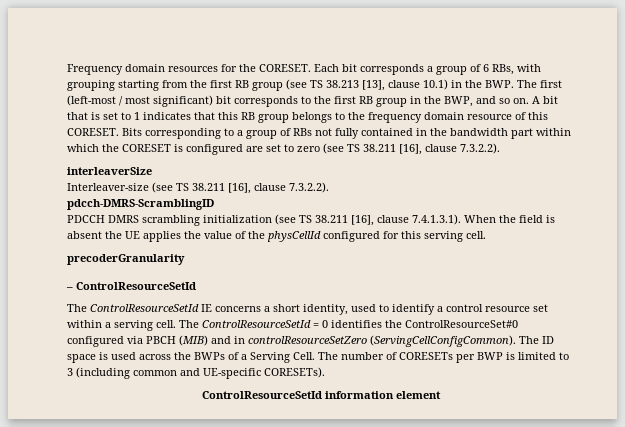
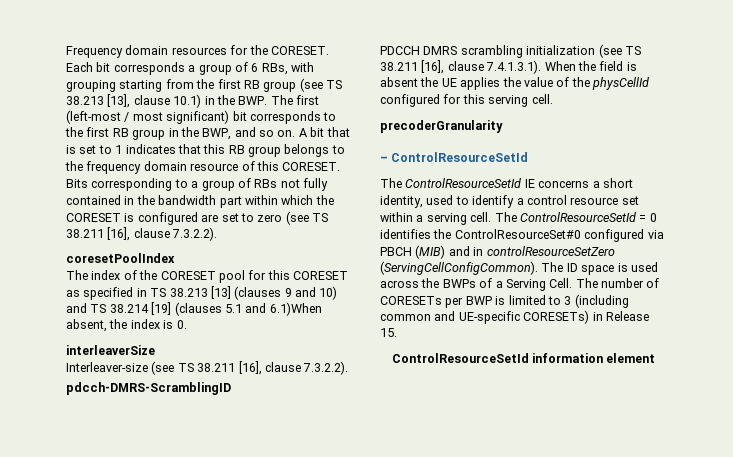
(500, 148) none -> [66,253,175,263] [66,270,348,283] [66,286,338,300] [66,302,322,316] [66,319,187,332] // coresetPoolIndex // The index of the CORESET pool for this CORESET as specified in TS 38.213 [13] (clauses 9 and 10) and TS 38.214 [19] (clauses 5.1 and 6.1)When absent, the index is 0.
[264,367,325,378] CORESETs). -> [523,310,649,324] [380,328,397,337] CORESETs) in Release 15.

